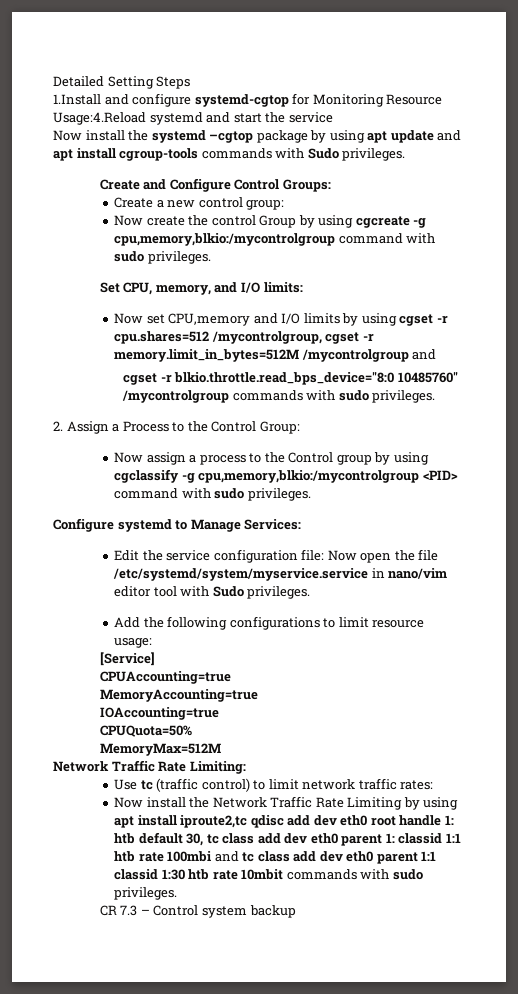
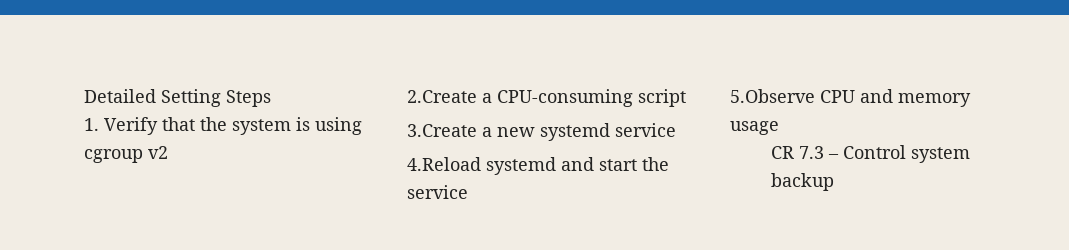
[53,93,443,107] [53,112,146,125] 1.Install and configure systemd-cgtop for Monitoring Resource Usage:4.Reload -> [84,117,362,135] [84,146,168,163] [407,89,686,107] [407,123,676,141] [407,157,481,171] 1. Verify that the system is using cgroup v2 // 2.Create a CPU-consuming script // 3.Create a new systemd service // 4.Reload
[53,130,462,143] [53,148,406,161] [99,178,331,192] [114,197,285,210] [114,215,427,228] [114,233,436,246] [114,251,211,264] [99,282,303,295] [114,313,448,326] [114,331,374,344] [114,349,437,362] [123,372,458,385] [122,390,436,403] [53,421,300,434] [114,452,429,465] [114,469,458,483] [114,488,311,501] [53,518,302,532] [114,549,439,563] [113,568,448,581] [114,586,311,599] [114,616,425,630] [114,638,153,648] [99,652,155,666] [99,671,231,684] [99,689,258,702] [99,707,219,720] [99,725,192,737] [99,743,221,756] [53,760,246,774] [114,778,434,792] [114,796,459,810] [114,815,454,828] [114,832,461,846] [114,851,437,864] [114,869,423,880] [114,887,178,900] Now install the systemd –cgtop package by using apt update and apt install cgroup-tools commands with Sudo privileges. // Create and Configure Control Groups: // Create a new control group: // Now create the control Group by using cgcreate -g cpu,memory,blkio:/mycontrolgroup command with sudo privileges. // Set CPU, memory, and I/O limits: // Now set CPU,memory and I/O limits by using cgset -r cpu.shares=512 /mycontrolgroup, cgset -r memory.limit_in_bytes=512M /mycontrolgroup and // cgset -r blkio.throttle.read_bps_device="8:0 10485760" /mycontrolgroup commands with sudo privileges. // 2. Assign a Process to the Control Group: // Now assign a process to the Control group by using cgclassify -g cpu,memory,blkio:/mycontrolgroup <PID> command with sudo privileges. // Configure systemd to Manage Services: // Edit the service configuration file: Now open the file /etc/systemd/system/myservice.service in nano/vim editor tool with Sudo privileges. // Add the following configurations to limit resource usage: // [Service] // CPUAccounting=true // MemoryAccounting=true // IOAccounting=true // CPUQuota=50% // MemoryMax=512M // Network Traffic Rate Limiting: // Use tc (traffic control) to limit network traffic rates: // Now install the Network Traffic Rate Limiting by using apt install iproute2,tc qdisc add dev eth0 root handle 1: htb default 30, tc class add dev eth0 parent 1: classid 1:1 htb rate 100mbi and tc class add dev eth0 parent 1:1 classid 1:30 htb rate 10mbit commands with sudo privileges. -> [730,89,971,107] [730,121,779,135] 5.Observe CPU and memory usage

